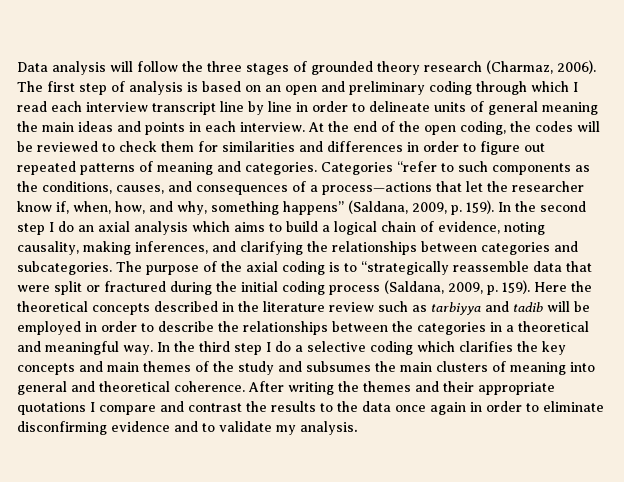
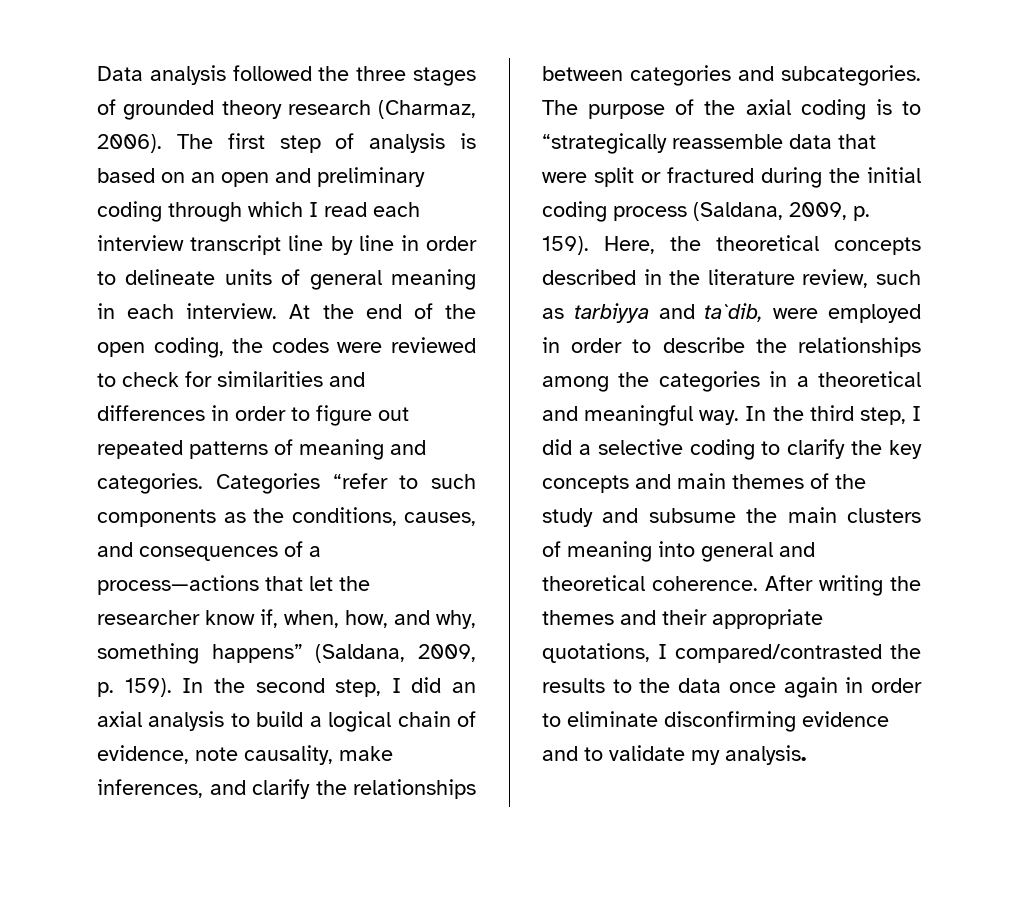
[110,61,178,72] will follow -> [232,65,312,81] followed
[17,121,185,135] the main ideas and points -> (476, 279) none
[577,121,600,132] [17,141,33,152] will be -> [337,342,383,353] were
[161,141,194,152] them -> (179, 379) none
[17,221,74,235] step I do -> [335,677,442,697] step, I did
[192,221,265,232] which aims -> (225, 721) none
[504,222,545,235] [17,241,131,255] noting causality, making -> [195,745,393,765] note causality, make
[240,241,303,255] clarifying -> [252,779,310,799] clarify
[534,282,567,292] Here -> [604,236,655,254] Here,
[329,302,374,312] review -> [802,269,869,288] review,
[513,301,590,312] tadib will be -> [704,303,819,322] ta`dib, were
[332,321,388,332] between -> [542,376,609,392] among
[234,341,291,355] step I do -> [859,406,921,425] [542,439,572,455] step, I did
[417,341,513,352] which clarifies -> [761,439,846,459] to clarify
[306,361,371,372] subsumes -> [648,508,736,523] subsume
[17,401,242,415] quotations I compare and contrast -> [542,643,882,663] quotations, I compared/contrasted

